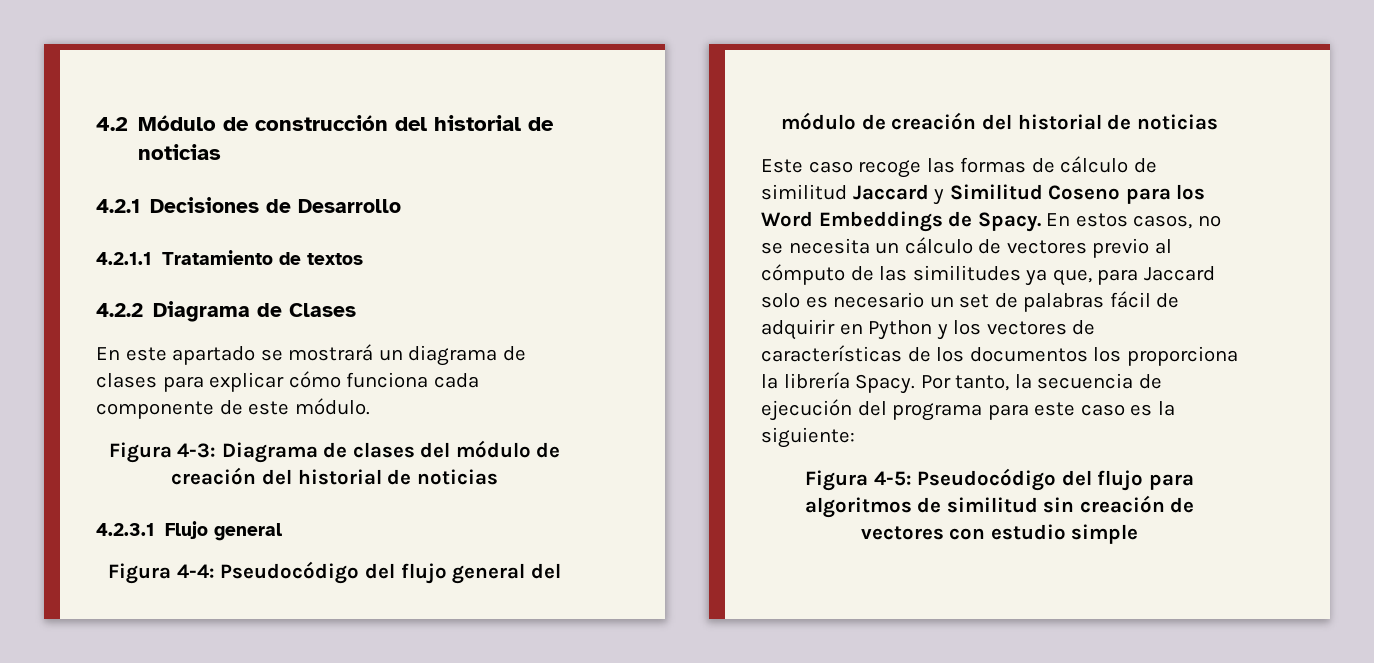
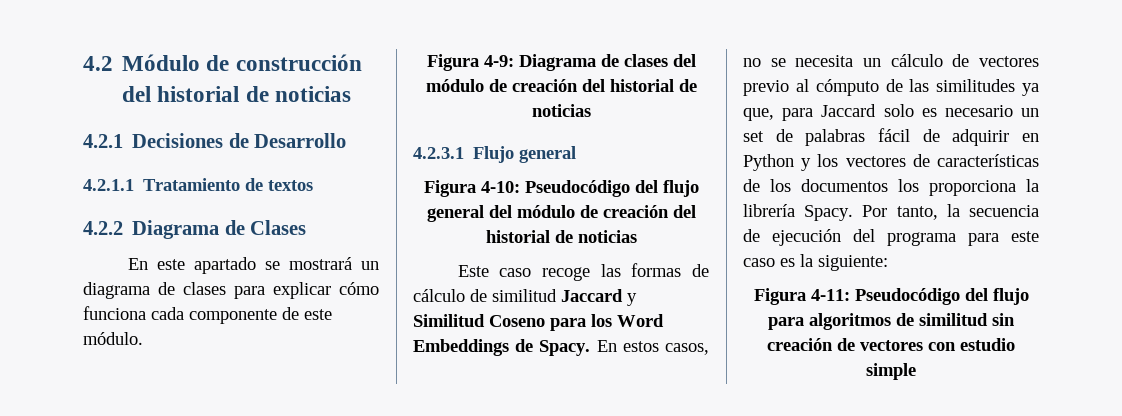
[177,443,217,458] 4-3: -> [483,55,514,67] 4-9:
[176,564,215,578] 4-4: -> [480,181,520,193] 4-10:
[873,471,912,486] 4-5: -> [810,289,850,301] 4-11:

